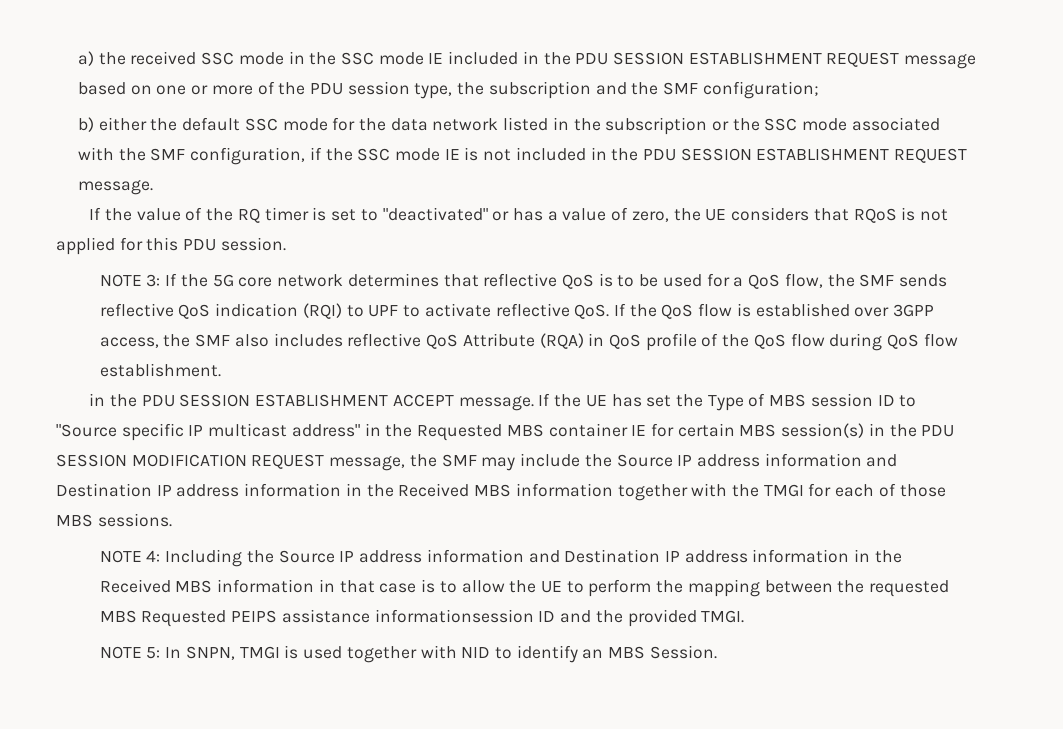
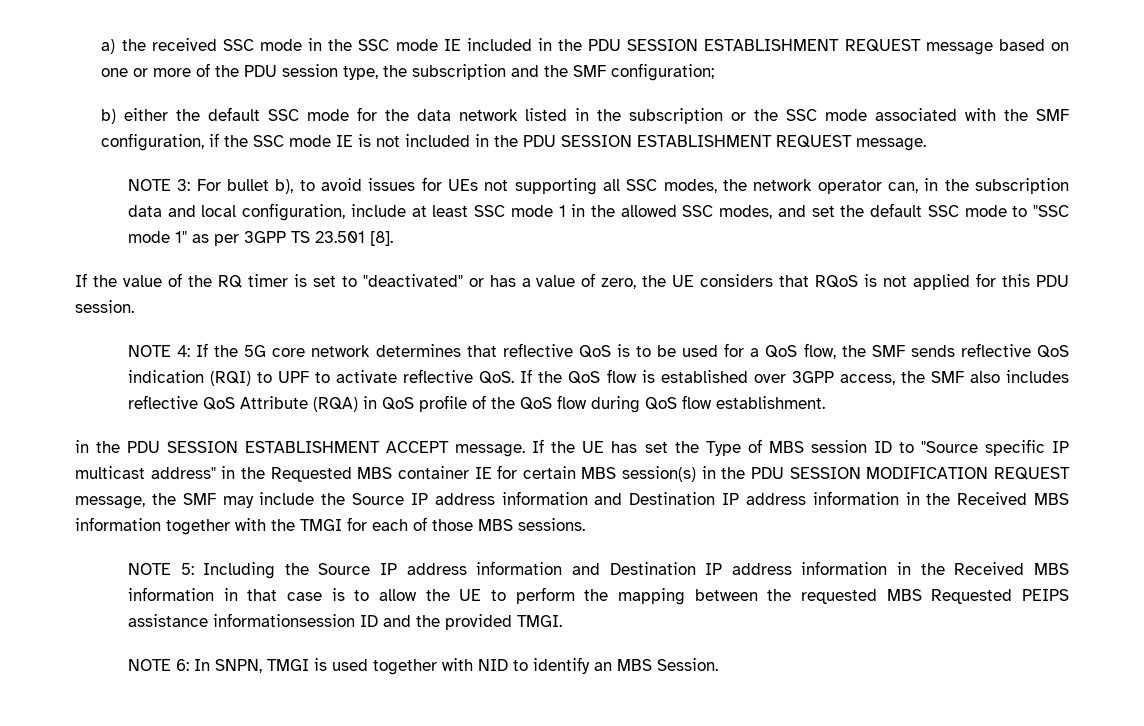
(153, 187) none -> [127,177,1069,195] [127,203,1069,221] [127,231,393,246] // NOTE 3: For bullet b), to avoid issues for UEs not supporting all SSC modes, the network operator can, in the subscription data and local configuration, include at least SSC mode 1 in the allowed SSC modes, and set the default SSC mode to "SSC mode 1" as per 3GPP TS 23.501 [8].
[146,274,161,287] 3: -> [177,345,191,357] 4:
[146,550,161,562] 4: -> [180,563,194,575] 5:
[146,647,161,659] 5: -> [175,659,189,671] 6:

